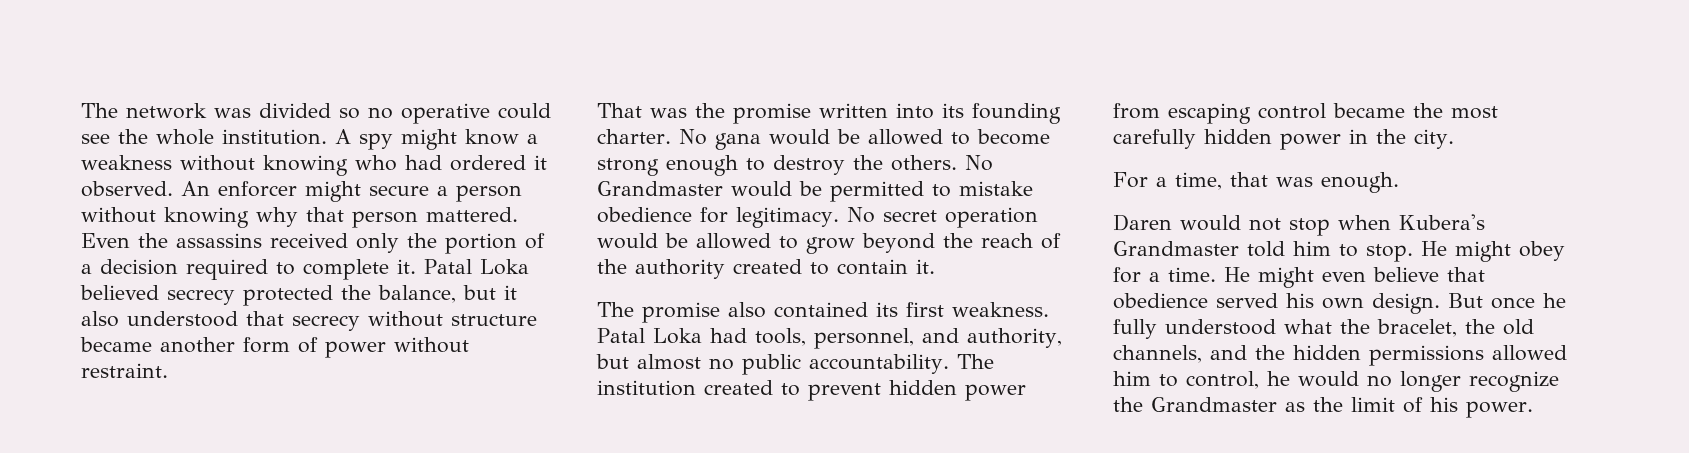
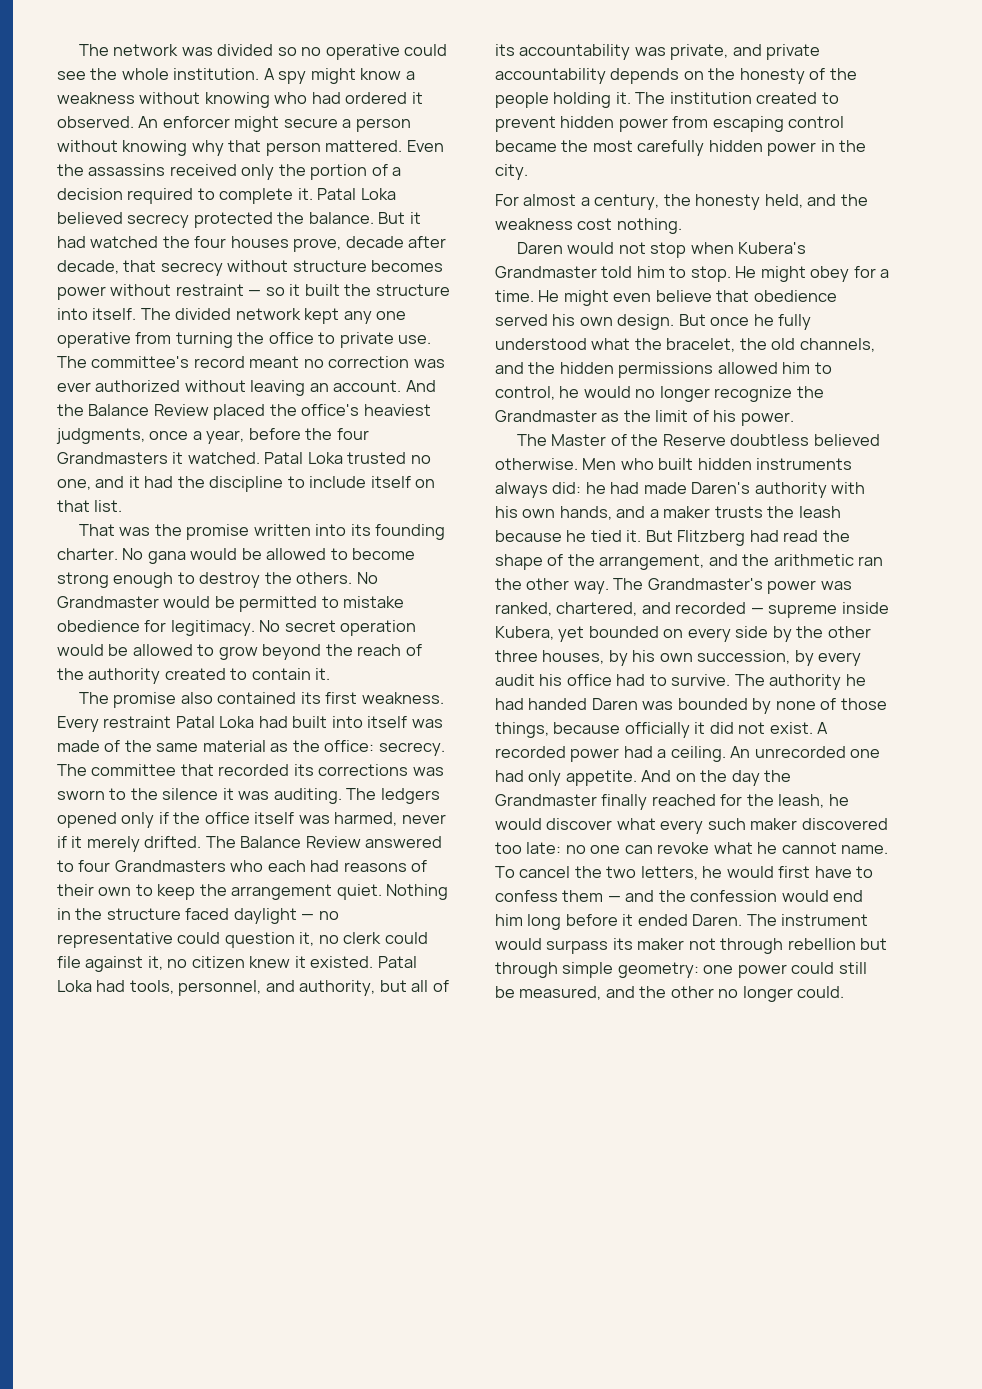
[378,285,517,303] [81,311,537,331] [80,337,469,358] [81,363,168,378] balance, but it also understood that secrecy without structure became another form of power without restraint. -> [308,212,421,224] [57,236,447,252] [57,260,444,276] [57,284,450,300] [57,308,407,324] [57,332,432,348] [57,356,445,368] [57,380,436,396] [57,404,431,420] [56,428,369,444] [57,452,431,464] [57,476,436,492] [57,500,123,512] balance. But it had watched the four houses prove, decade after decade, that secrecy without structure becomes power without restraint — so it built the structure into itself. The divided network kept any one operative from turning the office to private use. The committee's record meant no correction was ever authorized without leaving an account. And the Balance Review placed the office's heaviest judgments, once a year, before the four Grandmasters it watched. Patal Loka trusted no one, and it had the discipline to include itself on that list.
(1049, 309) none -> [57,716,443,732] [57,740,445,756] [57,764,444,776] [57,788,440,804] [57,812,446,828] [57,836,443,852] [57,860,428,872] [57,884,449,900] [57,908,339,924] [57,932,428,948] [57,956,374,972] Every restraint Patal Loka had built into itself was made of the same material as the office: secrecy. The committee that recorded its corrections was sworn to the silence it was auditing. The ledgers opened only if the office itself was harmed, never if it merely drifted. The Balance Review answered to four Grandmasters who each had reasons of their own to keep the arrangement quiet. Nothing in the structure faced daylight — no representative could question it, no clerk could file against it, no citizen knew it existed.
[637,354,949,375] almost no public accountability. -> [411,980,449,992] [495,44,821,60] [495,68,857,84] [495,92,631,108] all of its accountability was private, and private accountability depends on the honesty of the people holding it.
[1156,172,1399,193] a time, that was enough. -> [523,194,868,210] [495,218,682,234] almost a century, the honesty held, and the weakness cost nothing.
(1533, 409) none -> [516,434,880,446] [495,458,853,470] [495,482,866,498] [495,506,841,520] [495,530,850,546] [495,554,884,570] [495,578,852,594] [495,602,889,618] [495,626,871,642] [495,650,862,666] [495,674,866,690] [495,698,887,714] [495,722,829,738] [495,746,881,762] [495,770,792,786] [495,794,849,810] [495,818,888,834] [495,842,889,854] [495,866,874,880] [495,890,864,902] [495,914,869,930] [495,938,888,954] [495,962,867,978] [495,986,845,1002] // The Master of the Reserve doubtless believed otherwise. Men who built hidden instruments always did: he had made Daren's authority with his own hands, and a maker trusts the leash because he tied it. But Flitzberg had read the shape of the arrangement, and the arithmetic ran the other way. The Grandmaster's power was ranked, chartered, and recorded — supreme inside Kubera, yet bounded on every side by the other three houses, by his own succession, by every audit his office had to survive. The authority he had handed Daren was bounded by none of those things, because officially it did not exist. A recorded power had a ceiling. An unrecorded one had only appetite. And on the day the Grandmaster finally reached for the leash, he would discover what every such maker discovered too late: no one can revoke what he cannot name. To cancel the two letters, he would first have to confess them — and the confession would end him long before it ended Daren. The instrument would surpass its maker not through rebellion but through simple geometry: one power could still be measured, and the other no longer could.

